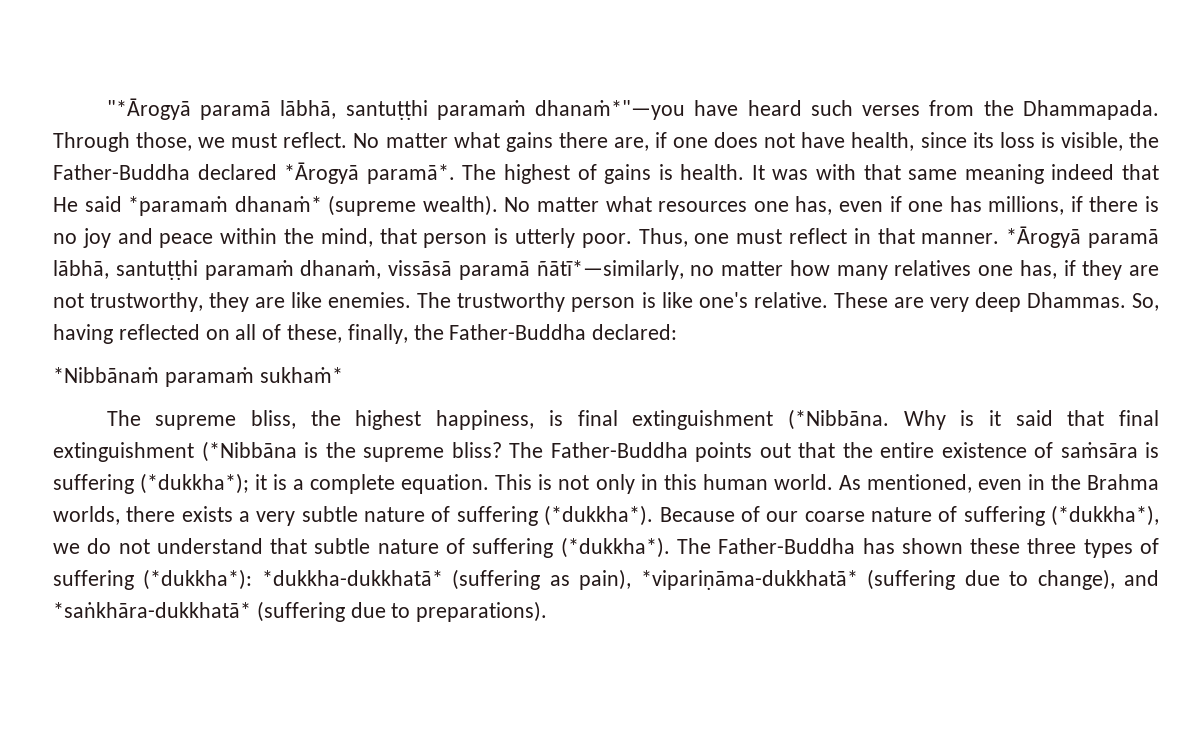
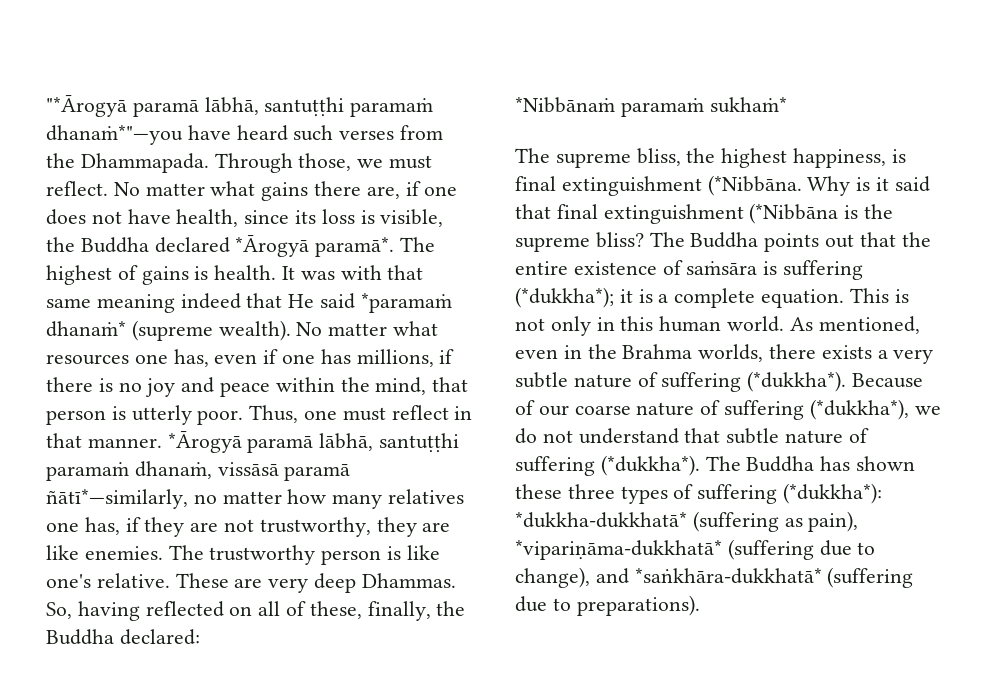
[53,164,190,180] Father-Buddha -> [80,237,149,253] Buddha
[449,324,587,340] Father-Buddha -> [46,629,114,645] Buddha
[550,442,688,458] Father-Buddha -> [690,232,759,248] Buddha
[718,538,856,554] Father-Buddha -> [746,456,815,472] Buddha

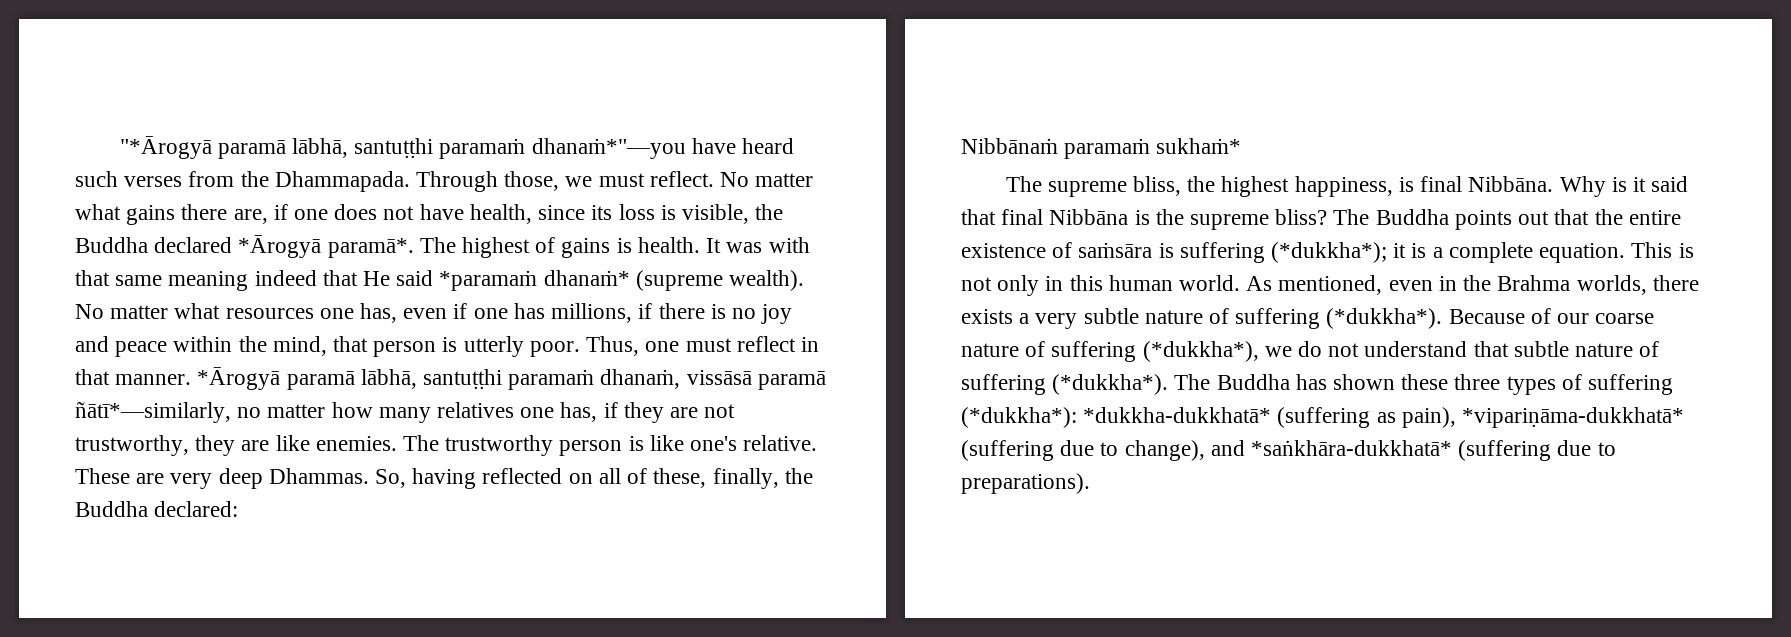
[515,97,615,113] *Nibbānaṁ -> [961,138,1058,154] Nibbānaṁ
[561,175,802,196] extinguishment (*Nibbāna. -> [1468,176,1554,192] Nibbāna.
[603,203,839,224] extinguishment (*Nibbāna -> [1049,209,1129,225] Nibbāna

